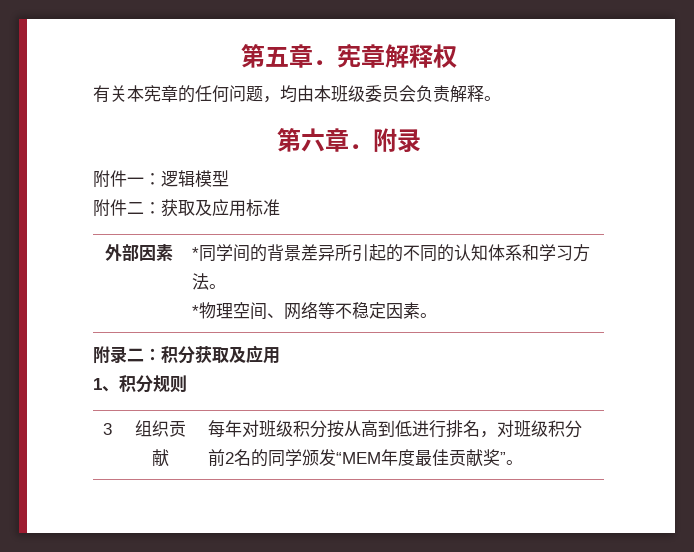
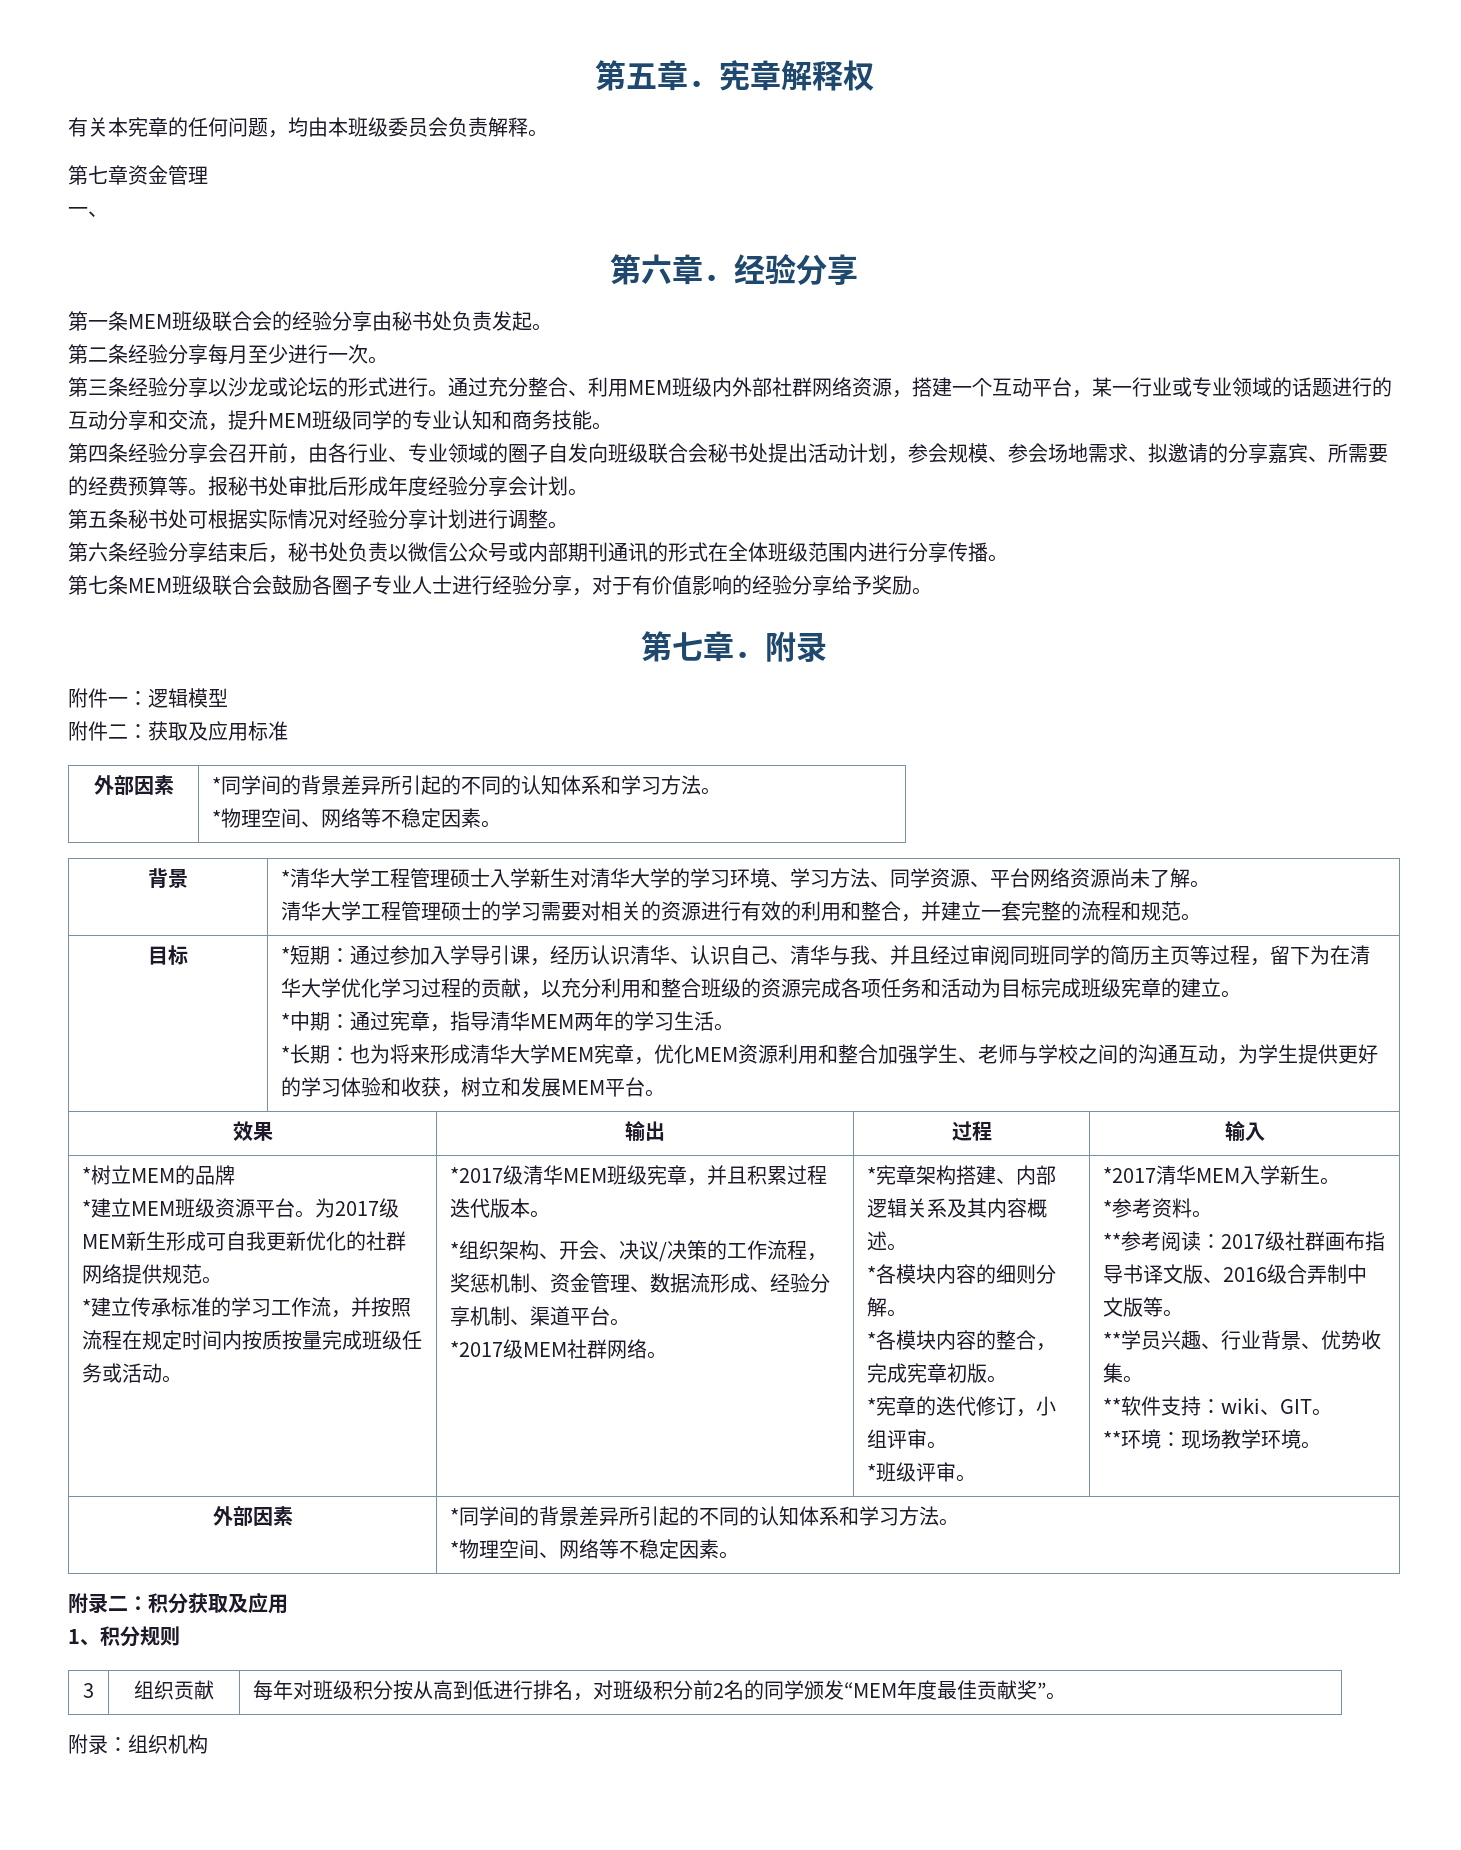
[276,128,325,152] // 第六 -> [68,165,208,185] [68,207,108,217] [610,254,858,285] [68,311,552,332] [68,344,388,365] [68,377,1392,398] [68,410,612,431] [68,443,1388,464] [68,476,588,497] [68,509,568,530] [68,542,1008,563] [68,575,932,596] [641,631,703,662] // 第七章资金管理 // 一、 // 第六章．经验分享 // 第一条MEM班级联合会的经验分享由秘书处负责发起。 // 第二条经验分享每月至少进行一次。 // 第三条经验分享以沙龙或论坛的形式进行。通过充分整合、利用MEM班级内外部社群网络资源，搭建一个互动平台，某一行业或专业领域的话题进行的互动分享和交流，提升MEM班级同学的专业认知和商务技能。 // 第四条经验分享会召开前，由各行业、专业领域的圈子自发向班级联合会秘书处提出活动计划，参会规模、参会场地需求、拟邀请的分享嘉宾、所需要的经费预算等。报秘书处审批后形成年度经验分享会计划。 // 第五条秘书处可根据实际情况对经验分享计划进行调整。 // 第六条经验分享结束后，秘书处负责以微信公众号或内部期刊通讯的形式在全体班级范围内进行分享传播。 // 第七条MEM班级联合会鼓励各圈子专业人士进行经验分享，对于有价值影响的经验分享给予奖励。 // 第七
(438, 315) none -> [148,868,188,889] [281,868,1211,888] [281,901,1202,922] [148,945,188,965] [281,945,1371,966] [281,978,1242,999] [281,1011,735,1032] [281,1044,1379,1065] [281,1077,666,1098] [232,1121,273,1141] [624,1121,665,1141] [951,1121,992,1141] [1224,1121,1265,1141] [82,1165,236,1185] [82,1198,400,1218] [82,1231,407,1251] [82,1264,223,1284] [82,1297,412,1318] [82,1330,423,1350] [82,1363,183,1383] [450,1165,828,1186] [450,1198,551,1218] [450,1240,828,1262] [450,1273,831,1293] [450,1306,631,1327] [450,1339,668,1359] [867,1165,1057,1185] [867,1198,1048,1218] [867,1231,908,1251] [867,1264,1057,1284] [867,1297,908,1317] [867,1330,1057,1351] [867,1363,1008,1383] [867,1396,1057,1417] [867,1429,948,1449] [867,1462,977,1482] [1103,1165,1341,1185] [1103,1198,1213,1218] [1103,1231,1386,1251] [1103,1264,1368,1284] [1103,1297,1184,1317] [1103,1330,1382,1350] [1103,1363,1144,1383] [1103,1396,1333,1416] [1103,1429,1322,1449] [212,1506,293,1526] [450,1506,960,1526] [450,1539,740,1559] // 背景 | *清华大学工程管理硕士入学新生对清华大学的学习环境、学习方法、同学资源、平台网络资源尚未了解。 // 清华大学工程管理硕士的学习需要对相关的资源进行有效的利用和整合，并建立一套完整的流程和规范。 // 目标 | *短期：通过参加入学导引课，经历认识清华、认识自己、清华与我、并且经过审阅同班同学的简历主页等过程，留下为在清华大学优化学习过程的贡献，以充分利用和整合班级的资源完成各项任务和活动为目标完成班级宪章的建立。 // *中期：通过宪章，指导清华MEM两年的学习生活。 // *长期：也为将来形成清华大学MEM宪章，优化MEM资源利用和整合加强学生、老师与学校之间的沟通互动，为学生提供更好的学习体验和收获，树立和发展MEM平台。 // 效果 | 输出 | 过程 | 输入 // *树立MEM的品牌 // *建立MEM班级资源平台。为2017级MEM新生形成可自我更新优化的社群网络提供规范。 // *建立传承标准的学习工作流，并按照流程在规定时间内按质按量完成班级任务或活动。 | *2017级清华MEM班级宪章，并且积累过程迭代版本。 // *组织架构、开会、决议/决策的工作流程，奖惩机制、资金管理、数据流形成、经验分享机制、渠道平台。 // *2017级MEM社群网络。 | *宪章架构搭建、内部逻辑关系及其内容概述。 // *各模块内容的细则分解。 // *各模块内容的整合，完成宪章初版。 // *宪章的迭代修订，小组评审。 // *班级评审。 | *2017清华MEM入学新生。 // *参考资料。 // **参考阅读：2017级社群画布指导书译文版、2016级合弄制中文版等。 // **学员兴趣、行业背景、优势收集。 // **软件支持：wiki、GIT。 // **环境：现场教学环境。 // 外部因素 | *同学间的背景差异所引起的不同的认知体系和学习方法。 // *物理空间、网络等不稳定因素。
(524, 462) none -> [68,1734,208,1754] // 附录：组织机构

